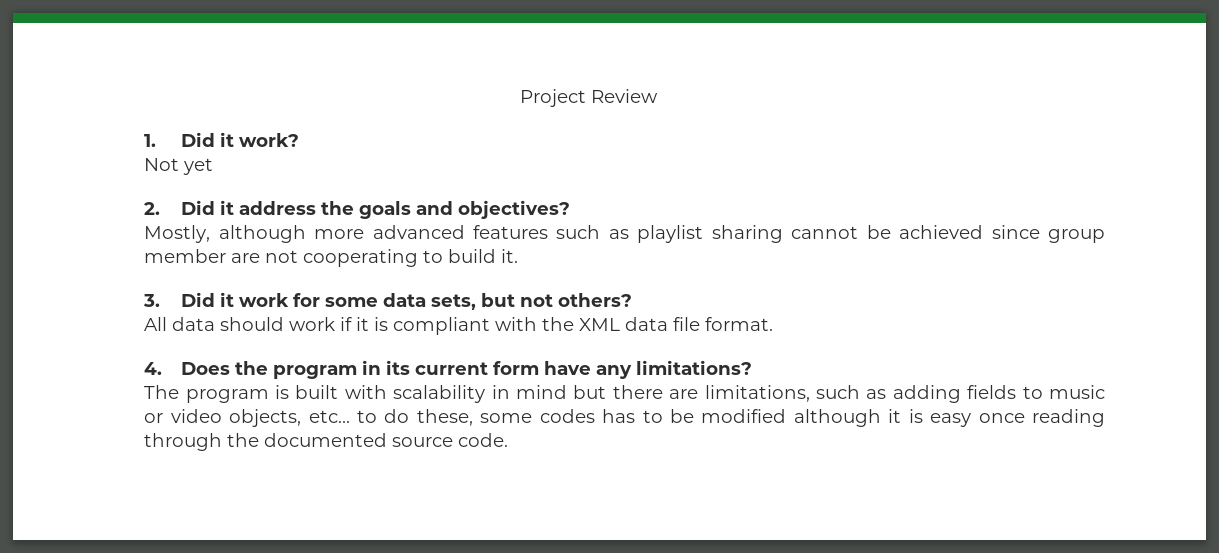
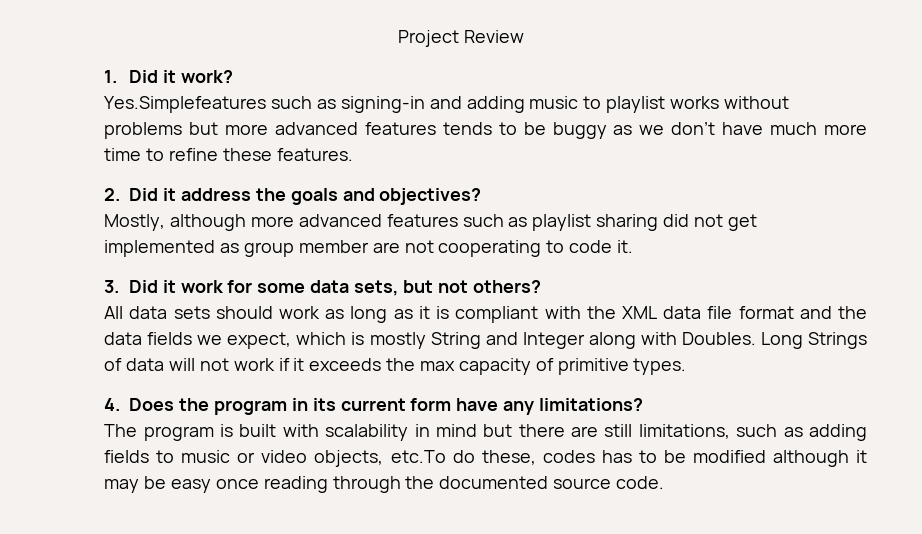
[144,158,214,175] Not yet -> [104,96,789,113] [104,122,868,139] [104,148,353,161] Yes.Simplefeatures such as signing-in and adding music to playlist works without problems but more advanced features tends to be buggy as we don’t have much more time to refine these features.
[791,225,1040,239] cannot be achieved since -> [662,214,757,231] [104,240,240,257] did not get implemented as
[448,249,497,263] build -> [569,240,613,253] code
(216, 324) none -> [173,306,210,319] sets
[340,317,353,331] if -> [325,306,413,323] as long as
[705,317,774,331] format. -> [738,306,867,319] [104,332,867,349] [104,358,687,375] format and the data fields we expect, which is mostly String and Integer along with Doubles. Long Strings of data will not work if it exceeds the max capacity of primitive types.
(699, 394) none -> [604,424,633,437] still
[308,410,377,423] etc… to -> [390,450,446,463] etc.To
[480,413,533,423] some -> (536, 457) none
[908,409,923,423] is -> [104,476,167,493] may be

